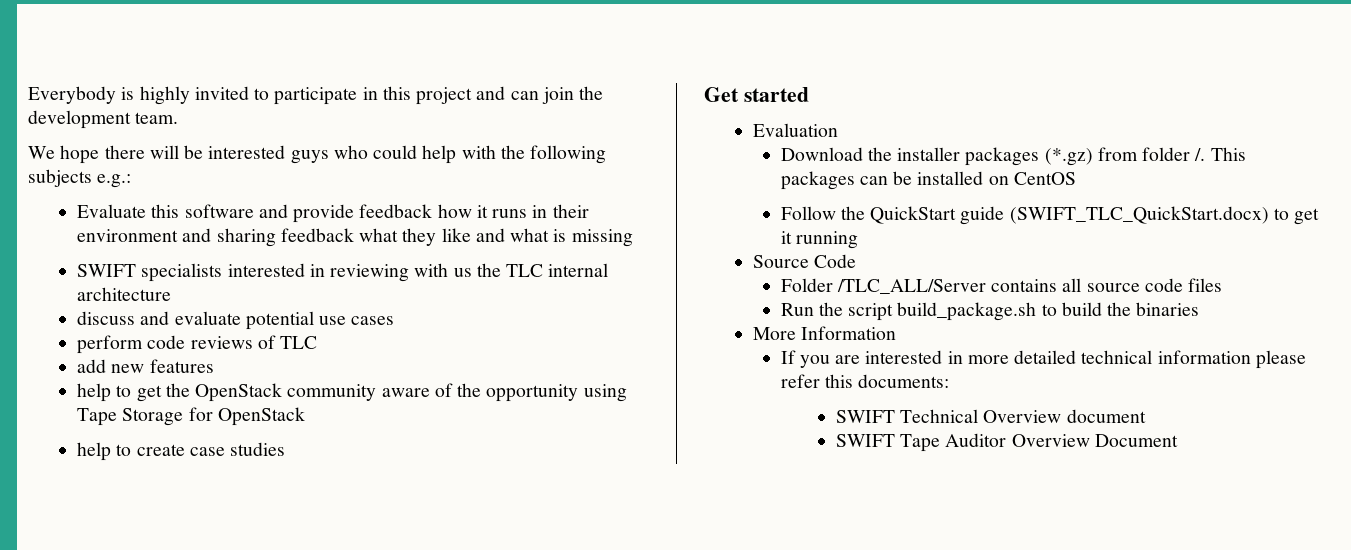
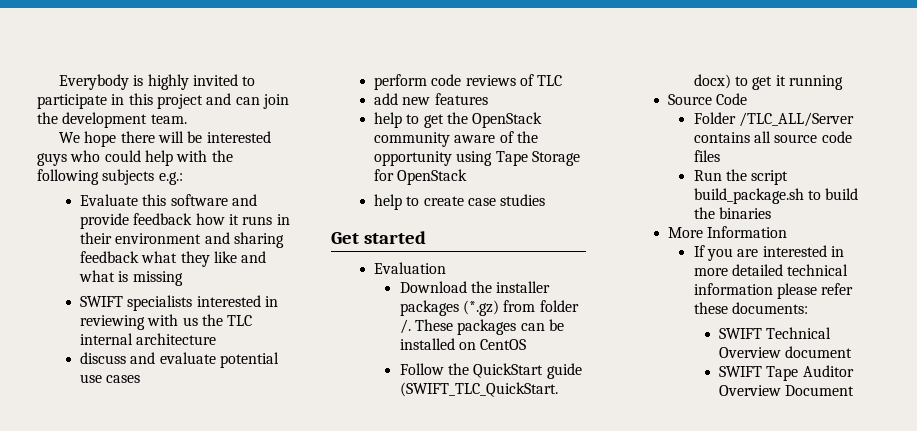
[1210,147,1246,161] This -> [415,319,454,331] These
[824,374,853,388] this -> [693,302,728,314] these

